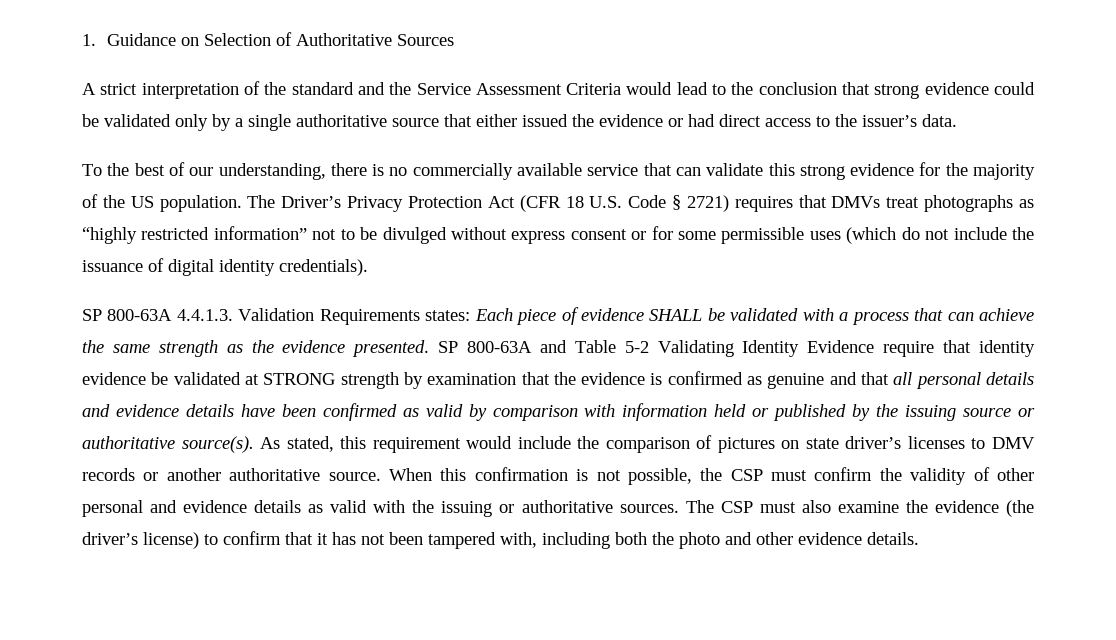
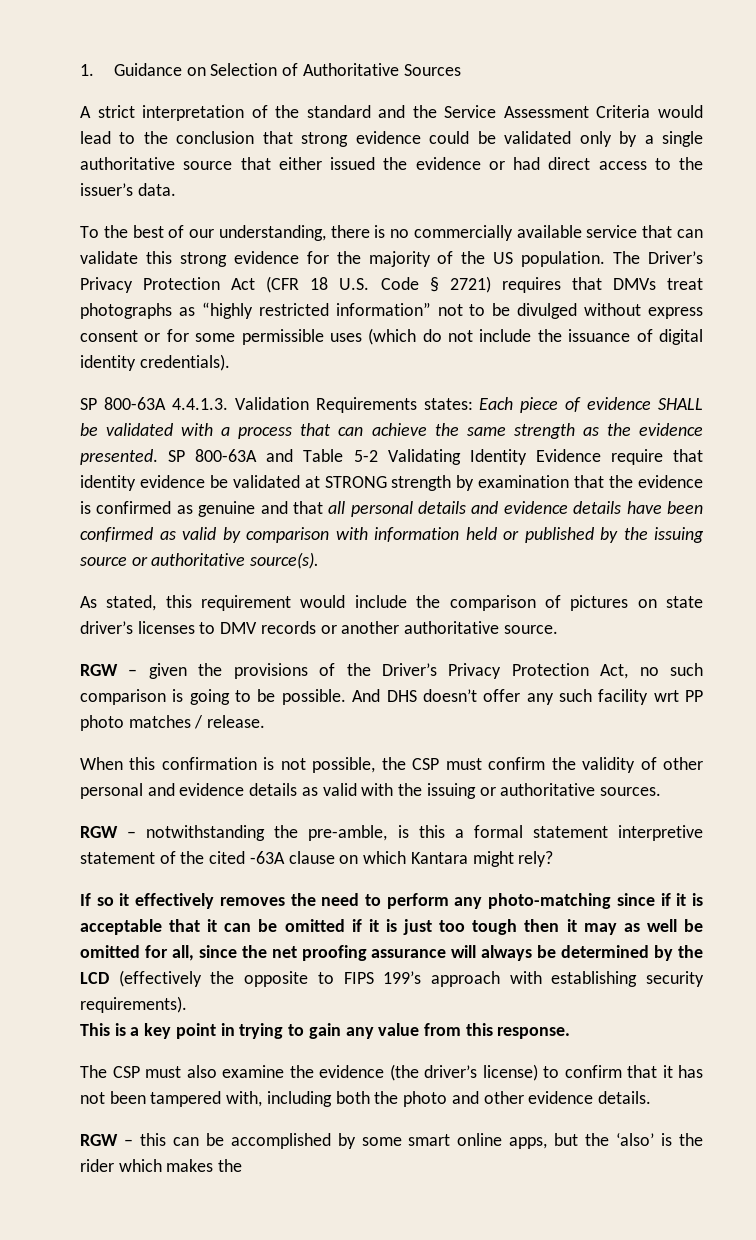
(254, 444) none -> (320, 560) //
(381, 476) none -> [80,663,703,679] [80,689,703,705] [80,715,266,731] // RGW – given the provisions of the Driver’s Privacy Protection Act, no such comparison is going to be possible. And DHS doesn’t offer any such facility wrt PP photo matches / release. //
(679, 508) none -> [80,825,704,841] [80,851,554,867] [80,893,703,909] [80,919,704,935] [80,945,703,961] [80,970,704,987] [80,996,187,1013] [80,1023,571,1039] // RGW – notwithstanding the pre-amble, is this a formal statement interpretive statement of the cited -63A clause on which Kantara might rely? // If so it effectively removes the need to perform any photo-matching since if it is acceptable that it can be omitted if it is just too tough then it may as well be omitted for all, since the net proofing assurance will always be determined by the LCD (effectively the opposite to FIPS 199’s approach with establishing security requirements). // This is a key point in trying to gain any value from this response. //
(919, 538) none -> [80,1133,703,1149] [80,1159,243,1172] // RGW – this can be accomplished by some smart online apps, but the ‘also’ is the rider which makes the

